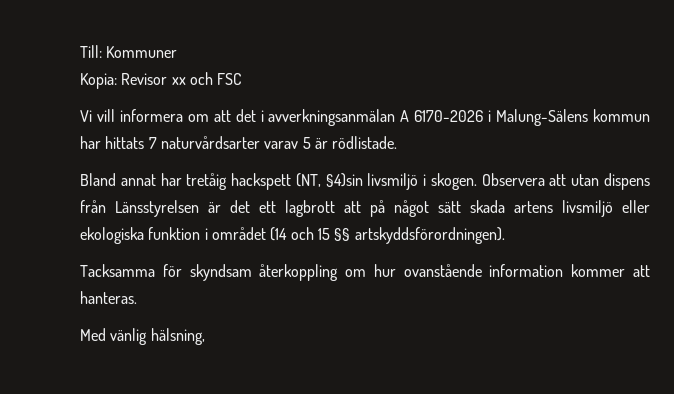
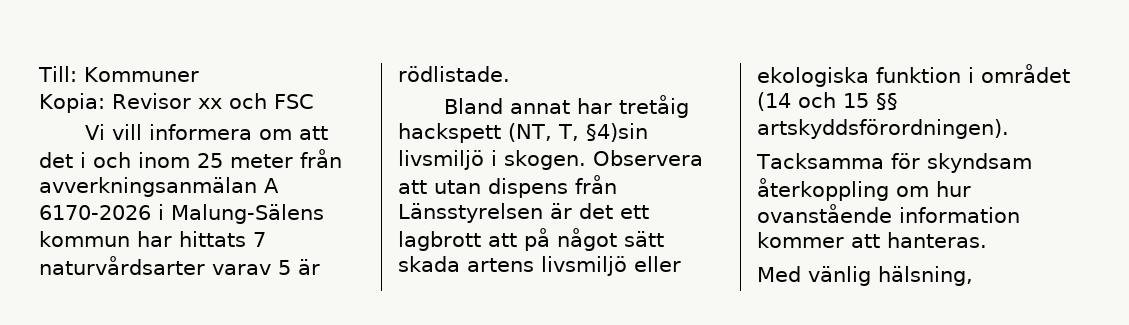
(264, 116) none -> [93,149,342,168] och inom 25 meter från
(321, 180) none -> [558,124,579,141] T,

